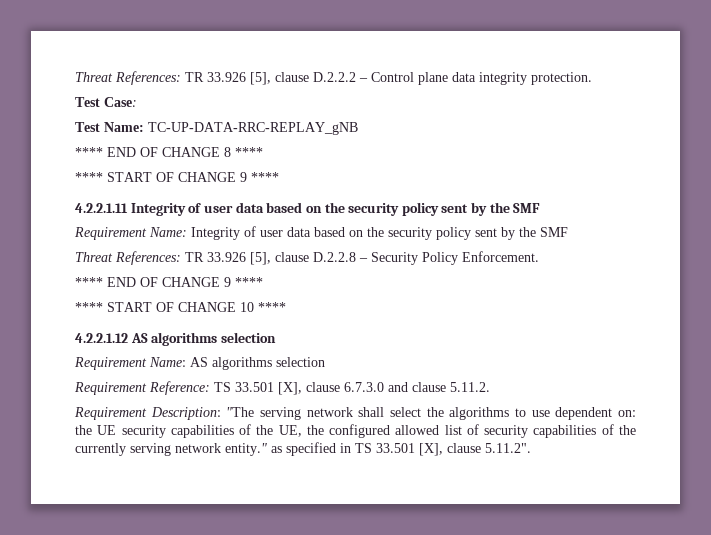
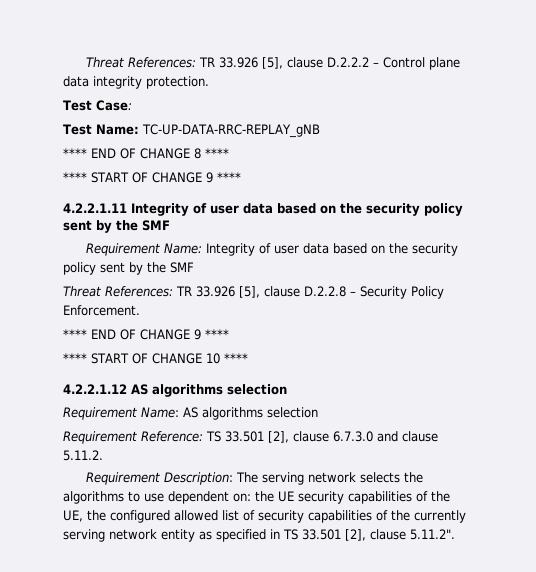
[278,382,302,395] [X], -> [268,431,289,443] [2],
[226,407,421,420] "The serving network shall select -> [235,472,400,485] The serving network selects
[225,443,267,456] entity." -> [161,529,195,542] entity
[419,443,443,456] [X], -> [345,529,366,541] [2],

